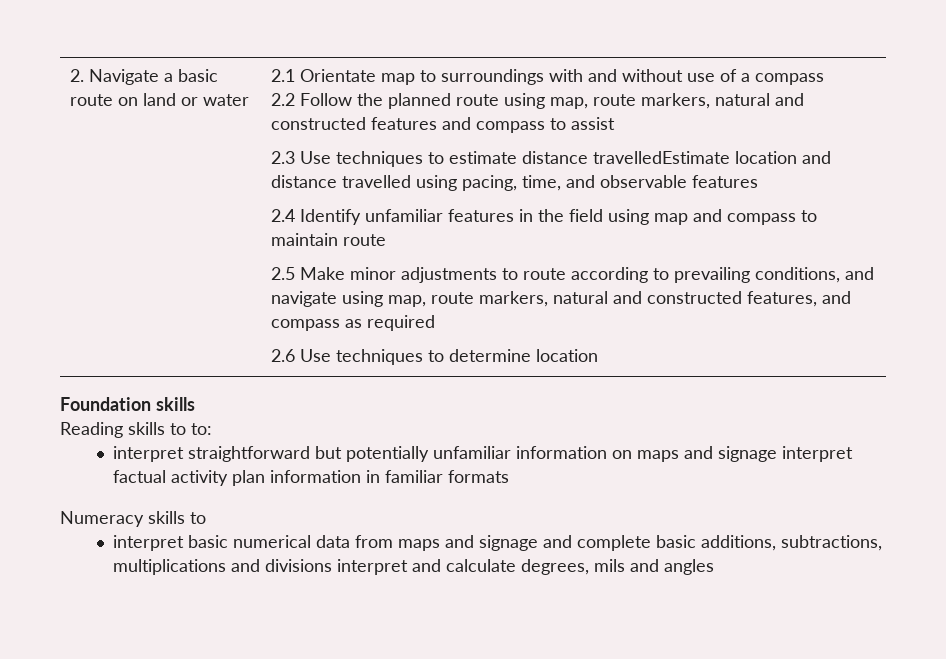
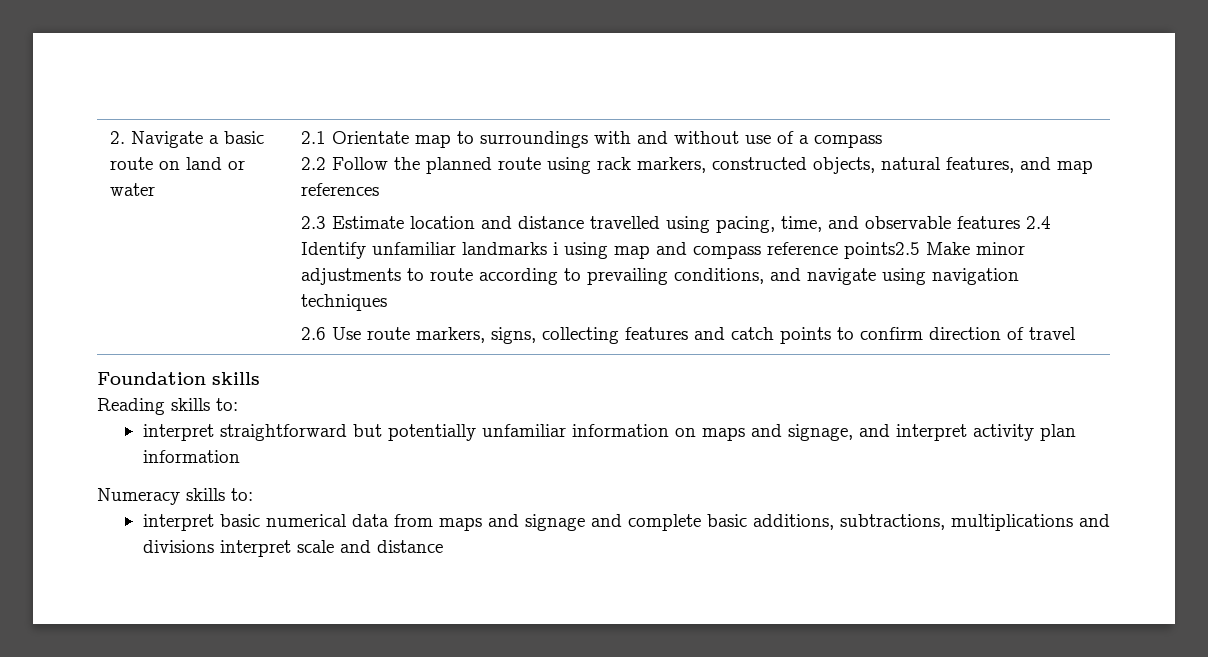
[549,93,804,109] [270,117,615,133] [270,151,730,167] map, route markers, natural and constructed features and compass to assist // 2.3 Use techniques to estimate distance travelledEstimate -> [596,157,1093,174] [300,183,379,196] [300,216,404,229] rack markers, constructed objects, natural features, and map references // 2.3 Estimate
(758, 181) // -> (1020, 222) none
[447,209,817,225] [270,233,386,246] [270,267,295,280] features in the field using map and compass to maintain route // 2.5 -> [461,242,920,259] landmarks i using map and compass reference points2.5
[387,291,851,307] [270,315,435,331] [270,349,598,365] map, route markers, natural and constructed features, and compass as required // 2.6 Use techniques to determine location -> [931,268,1019,285] [300,294,387,311] [300,327,1076,344] navigation techniques // 2.6 Use route markers, signs, collecting features and catch points to confirm direction of travel
[170,423,186,435] to -> (210, 404) none
[718,446,854,462] [113,470,167,483] signage interpret factual -> [787,424,967,441] signage, and interpret
[366,470,510,483] in familiar formats -> (240, 456) none
[190,512,206,524] to -> [231,488,253,501] to:
[412,559,715,575] and calculate degrees, mils and angles -> [296,540,443,553] scale and distance

